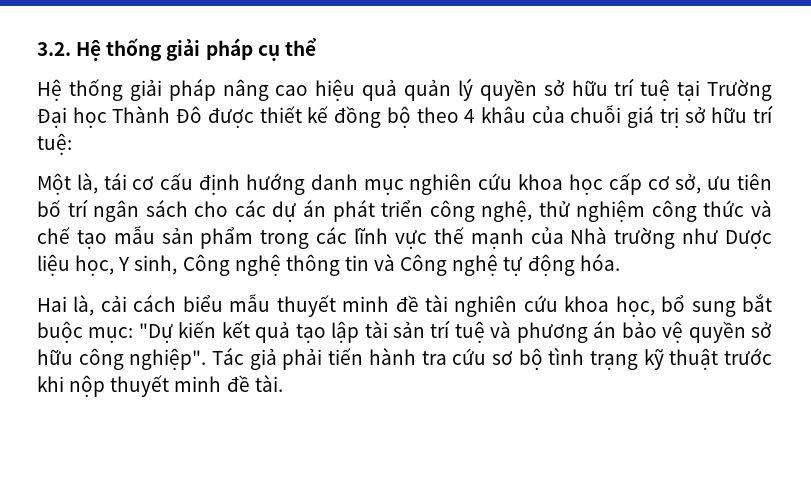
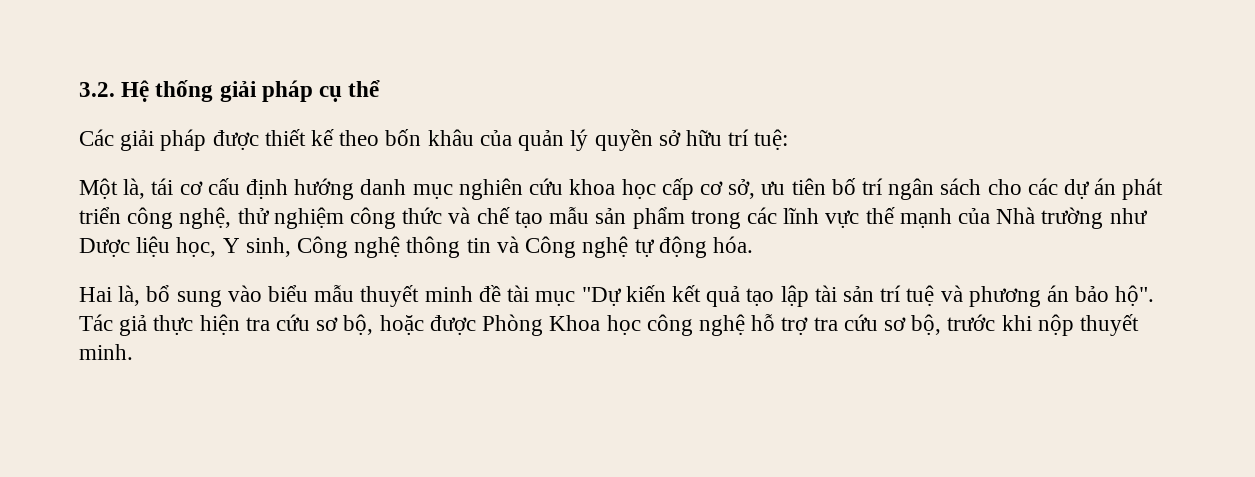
[37,79,398,101] Hệ thống giải pháp nâng cao hiệu quả -> [79,129,512,151] Các giải pháp được thiết kế theo bốn khâu của
[640,79,772,101] [37,105,773,128] tuệ tại Trường Đại học Thành Đô được thiết kế đồng bộ theo 4 khâu của chuỗi giá trị sở hữu trí -> (750, 137) none
[100,295,177,312] cải cách -> [146,285,262,307] bổ sung vào
[454,293,772,317] [37,321,134,343] nghiên cứu khoa học, bổ sung bắt buộc mục: -> [535,291,576,306] mục
[662,321,773,343] [37,347,719,370] vệ quyền sở hữu công nghiệp". Tác giả phải tiến hành tra cứu sơ bộ tình trạng kỹ thuật -> [1115,285,1155,306] [79,314,942,336] hộ". Tác giả thực hiện tra cứu sơ bộ, hoặc được Phòng Khoa học công nghệ hỗ trợ tra cứu sơ bộ,
[174,375,283,392] minh đề tài. -> [79,344,133,360] minh.

